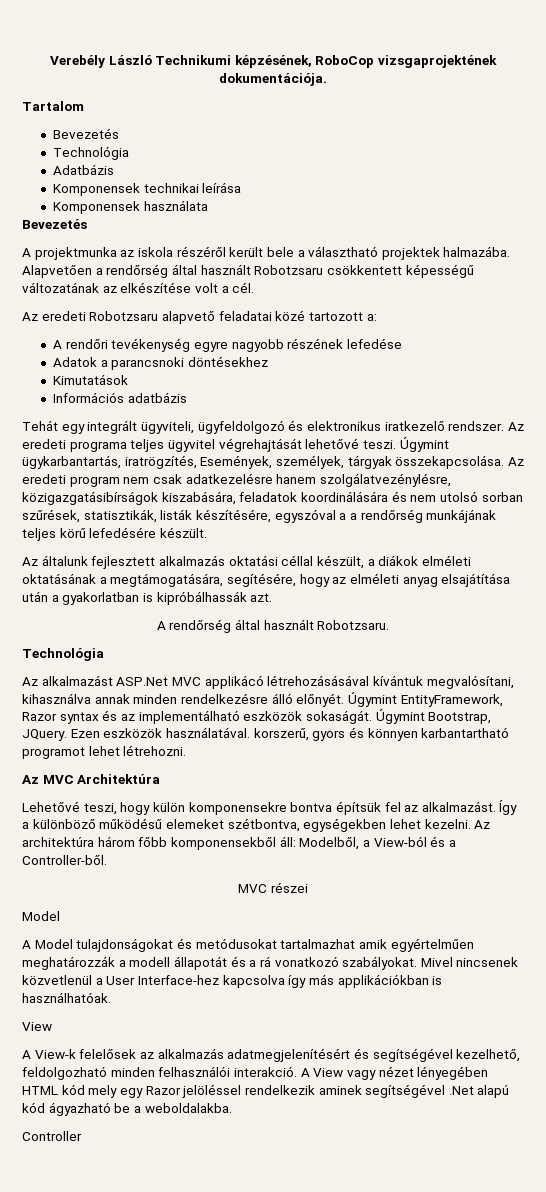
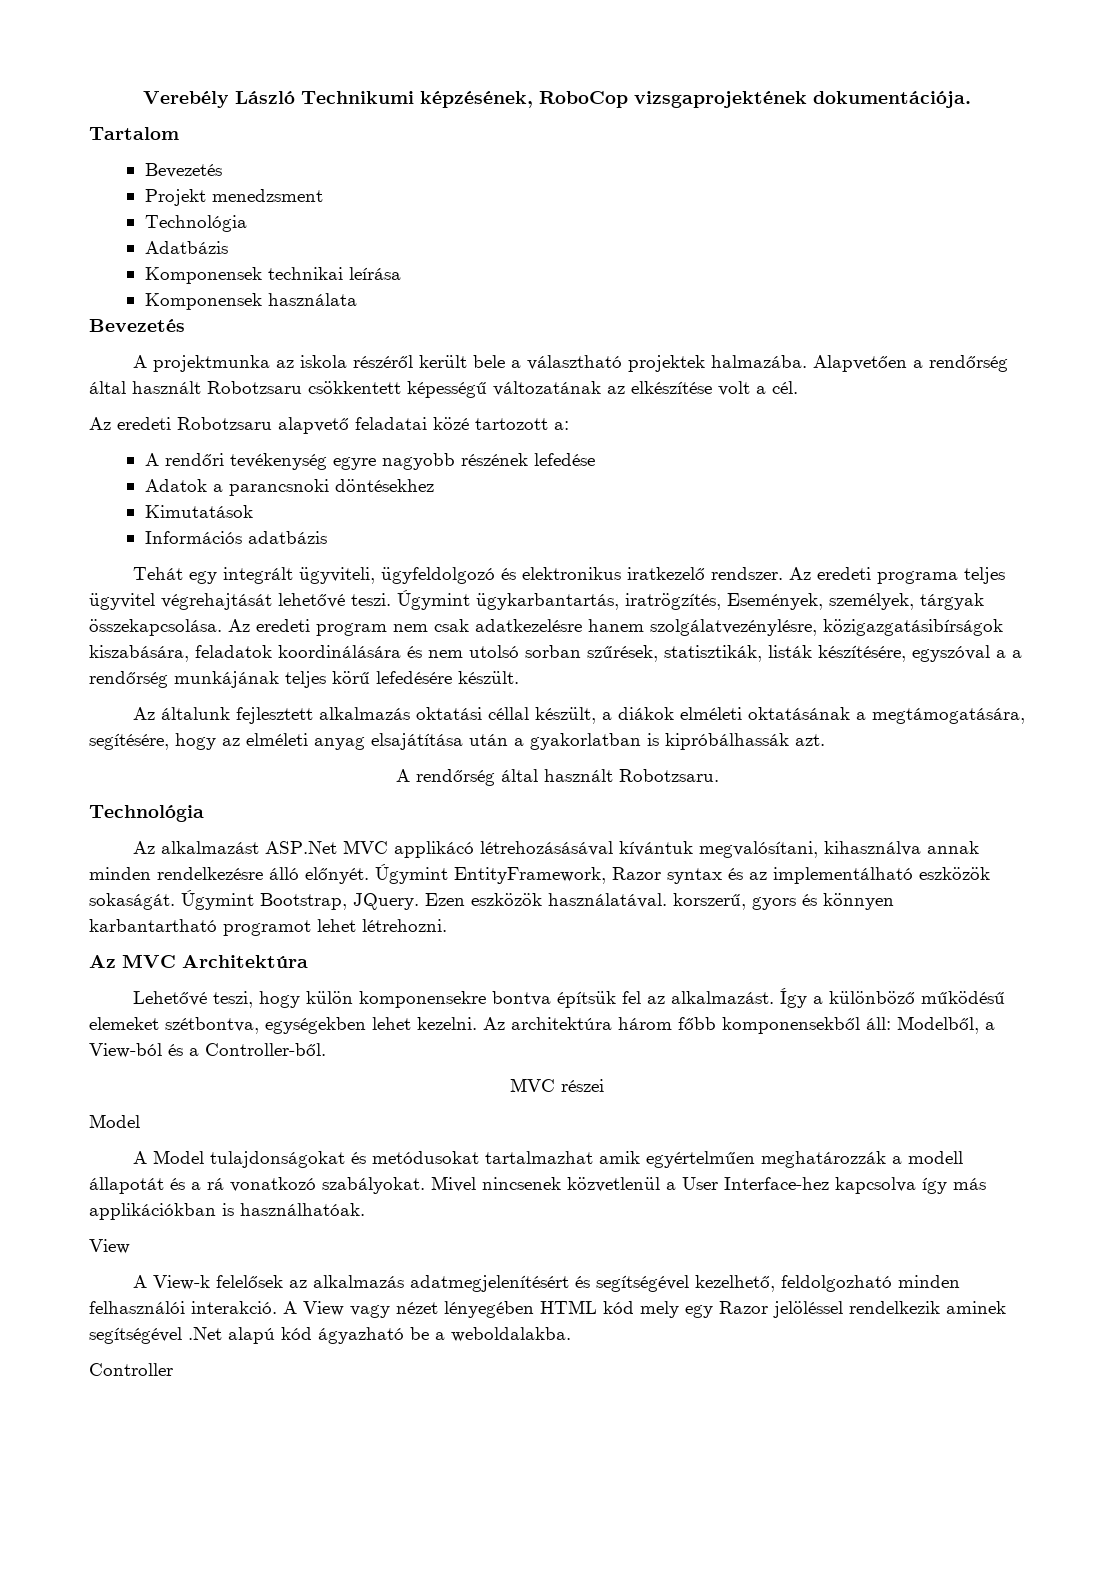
(120, 133) none -> [144,189,323,206] // Projekt menedzsment

